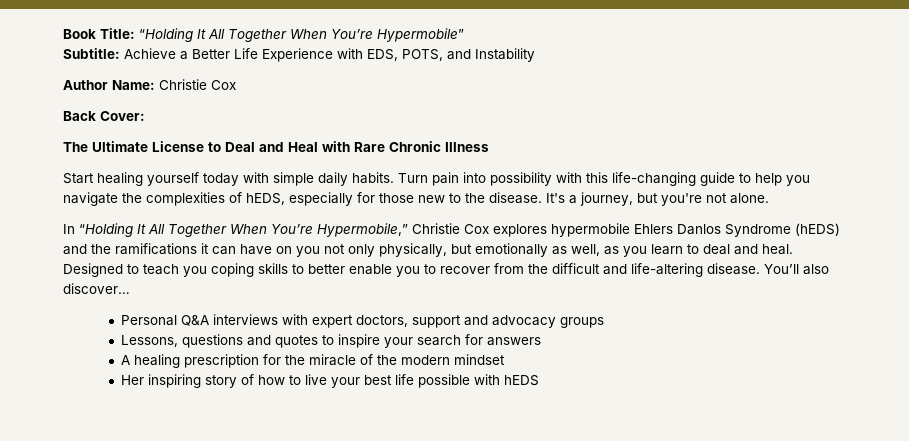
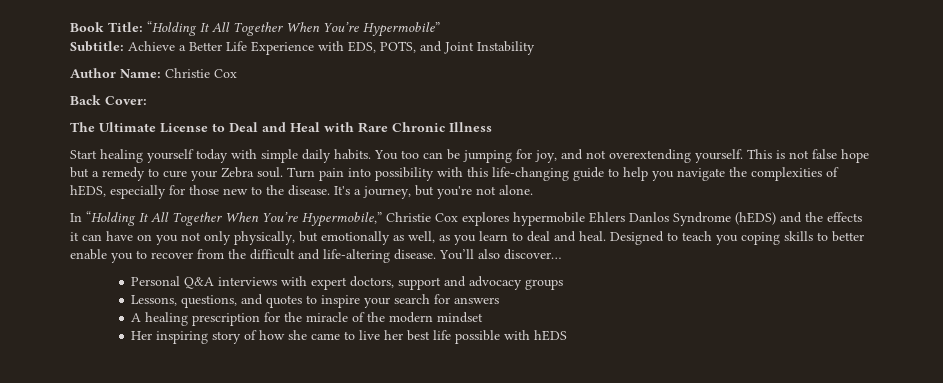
(471, 54) none -> [444,42,474,54] Joint
(394, 178) none -> [374,149,869,163] [70,167,283,181] You too can be jumping for joy, and not overextending yourself. This is not false hope but a remedy to cure your Zebra soul.
[115,243,197,255] ramifications -> [827,212,862,222] effects
[181,334,243,348] questions -> [181,295,238,308] questions,
(285, 380) none -> [288,330,341,340] she came
[330,377,360,388] your -> [384,330,404,340] her

